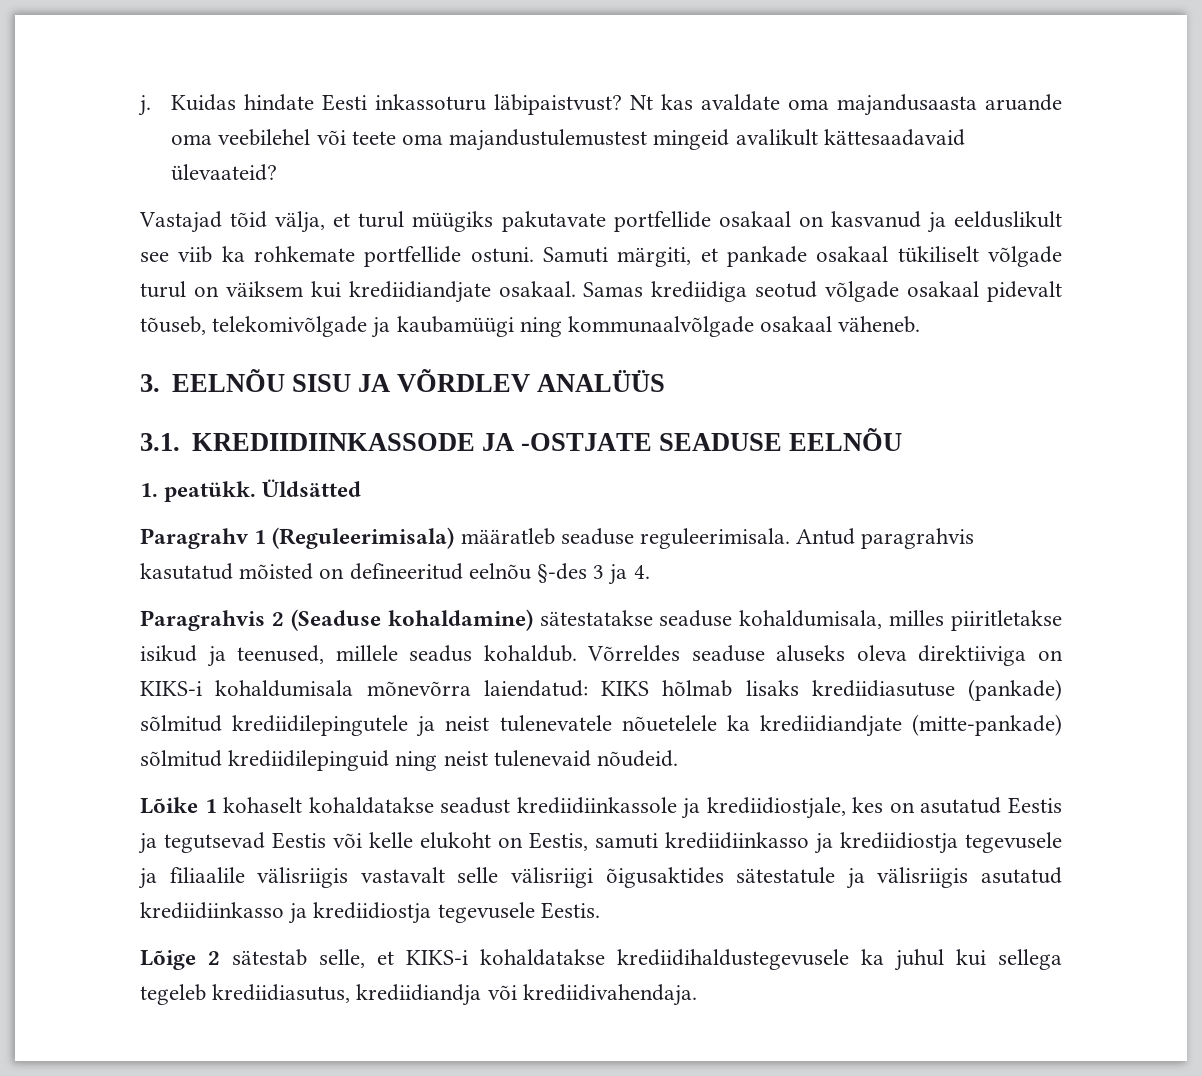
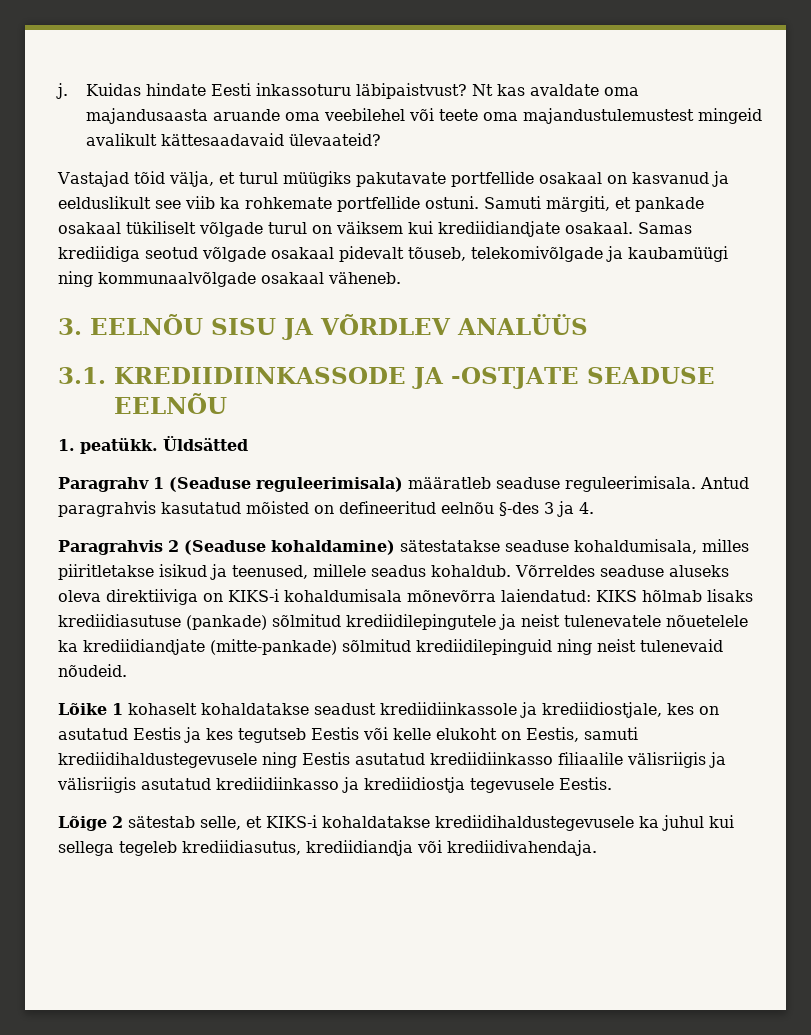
[272,527,455,549] (Reguleerimisala) -> [169,477,403,492] (Seaduse reguleerimisala)
[164,832,265,853] tegutsevad -> [206,728,306,743] kes tegutseb
[665,832,1062,854] [138,867,836,889] krediidiinkasso ja krediidiostja tegevusele ja filiaalile välisriigis vastavalt selle välisriigi õigusaktides sätestatule -> [58,752,706,768] krediidihaldustegevusele ning Eestis asutatud krediidiinkasso filiaalile välisriigis

